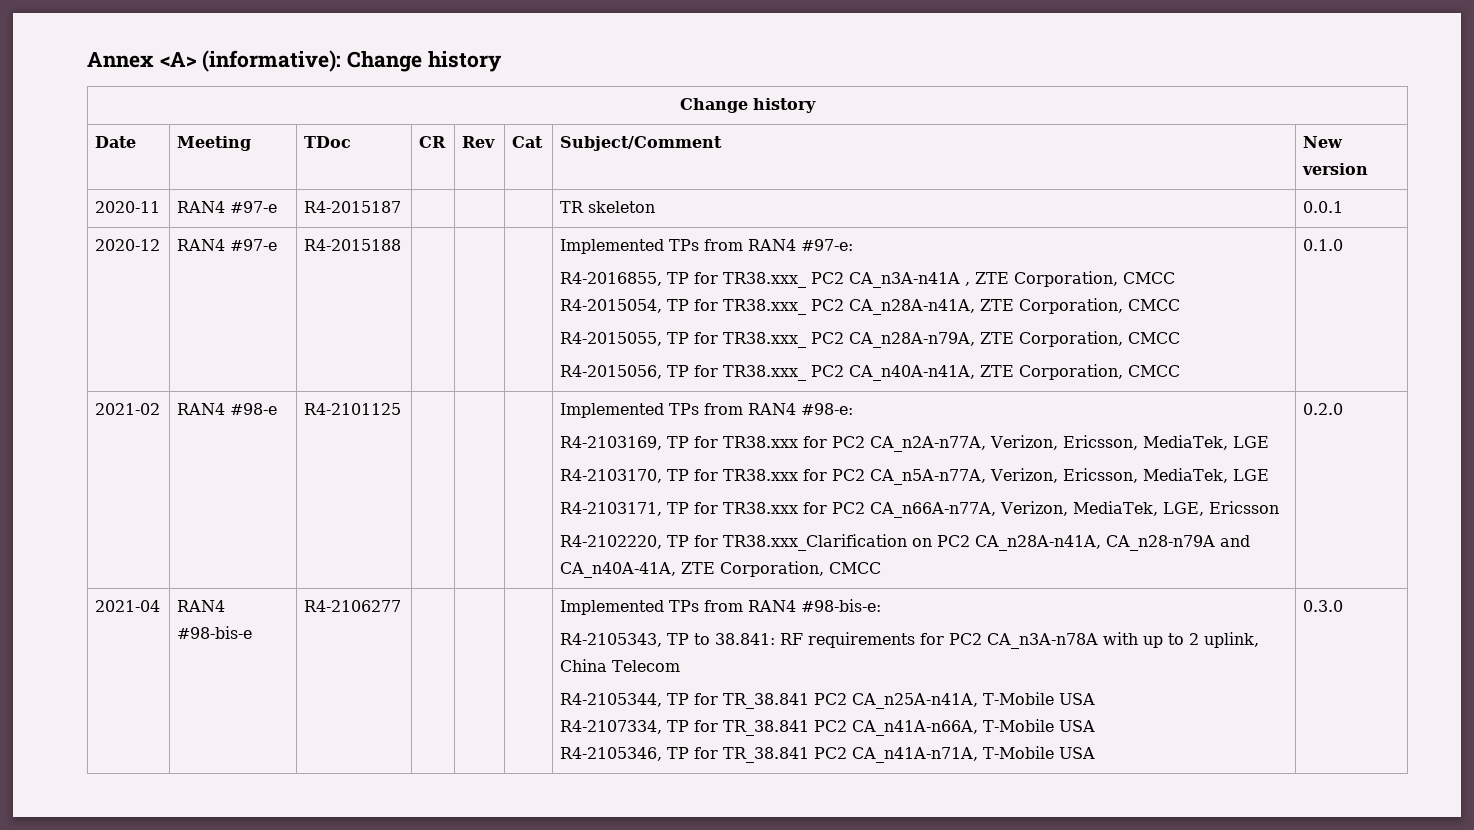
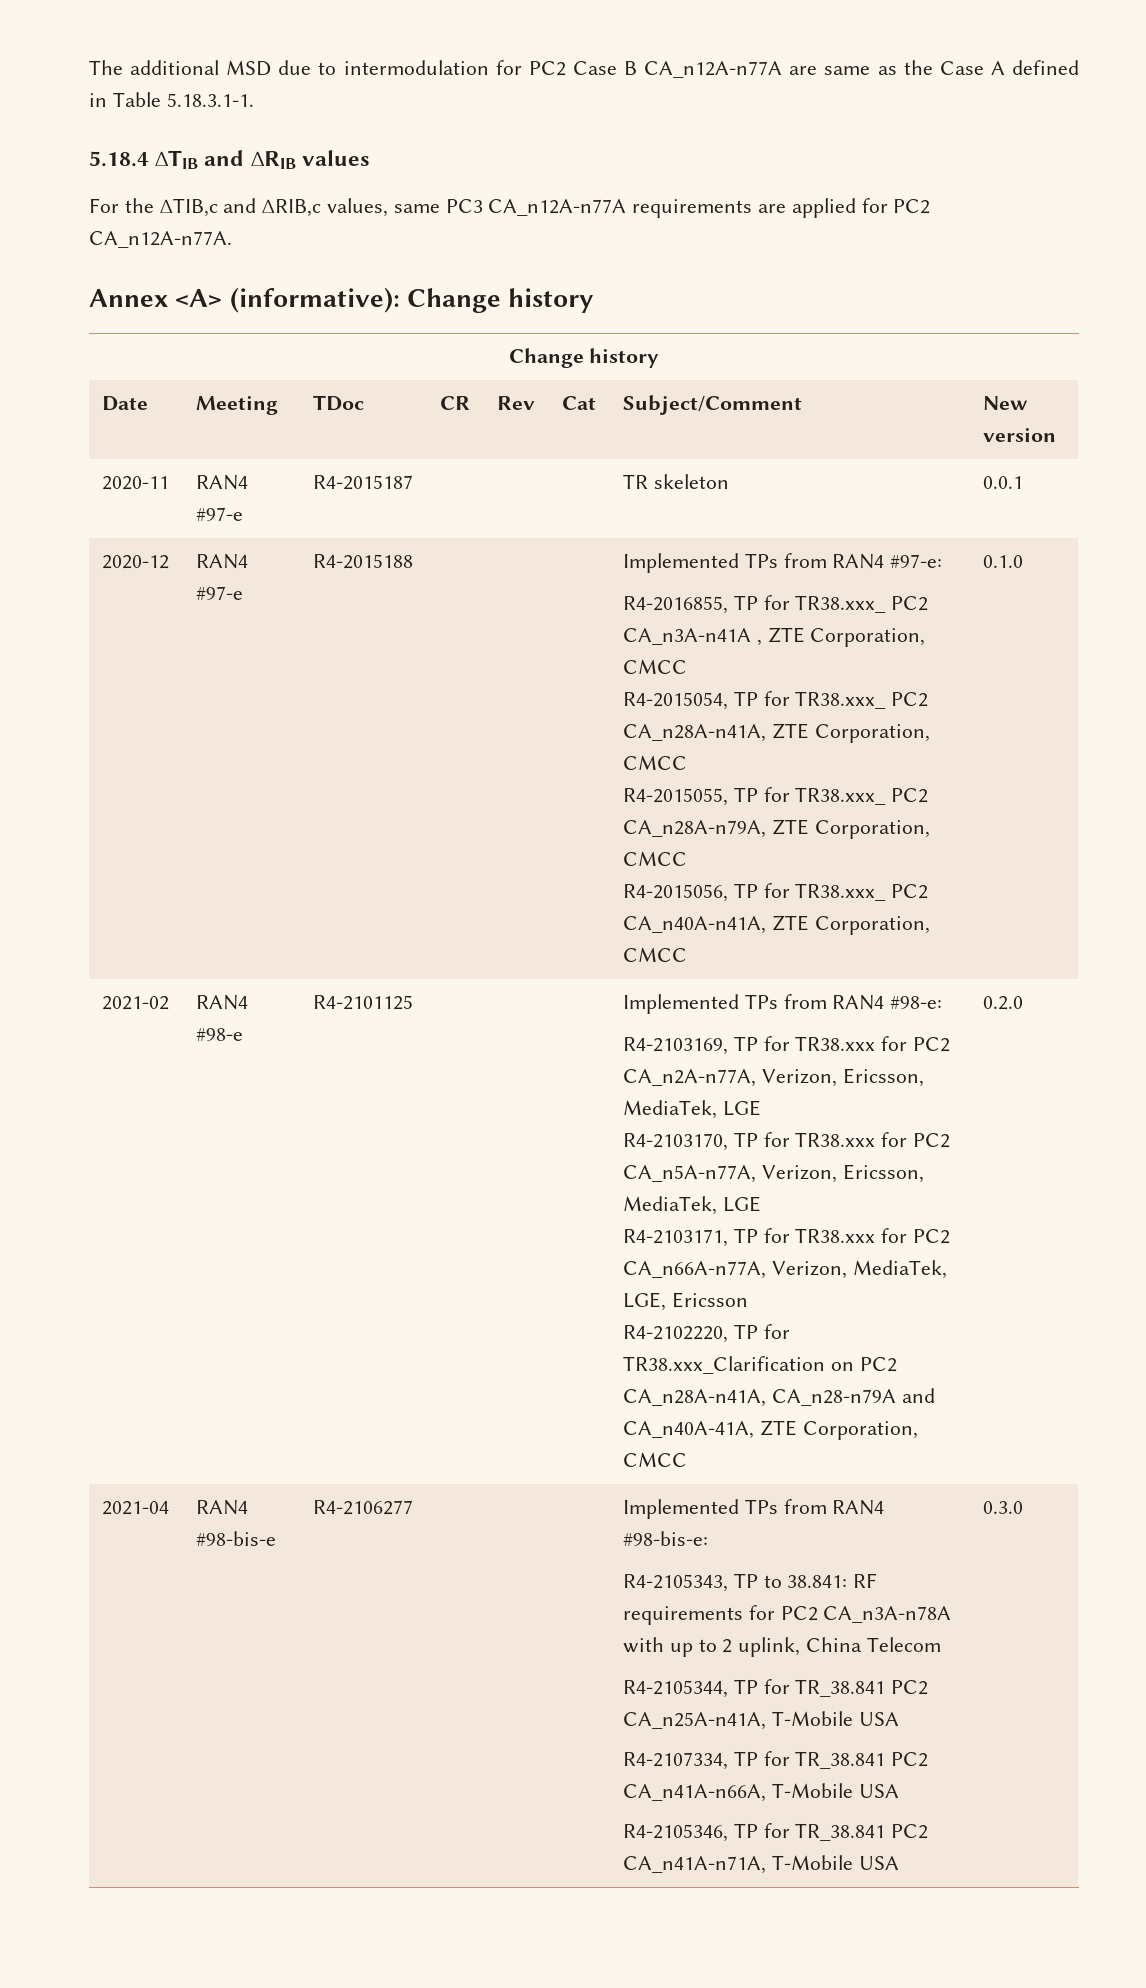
(87, 60) none -> [89,60,1079,78] [89,92,254,107] [89,150,370,169] [89,198,931,218] [89,231,232,248] The additional MSD due to intermodulation for PC2 Case B CA_n12A-n77A are same as the Case A defined in Table 5.18.3.1-1. // 5.18.4 ∆TIB and ∆RIB values // For the ∆TIB,c and ∆RIB,c values, same PC3 CA_n12A-n77A requirements are applied for PC2 CA_n12A-n77A. //

